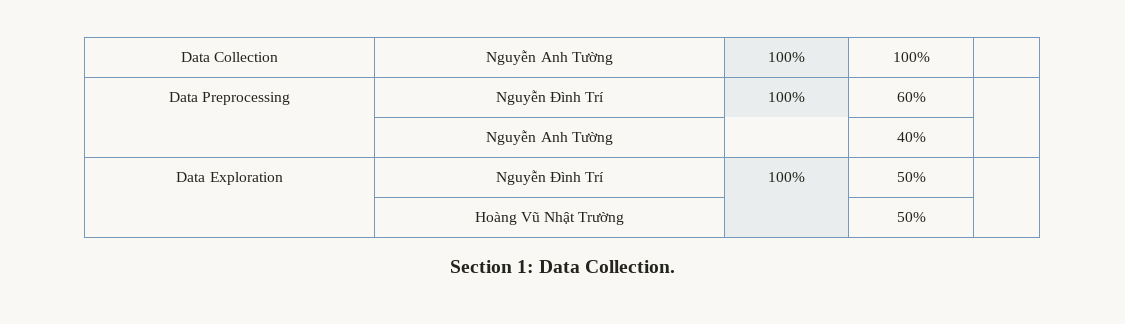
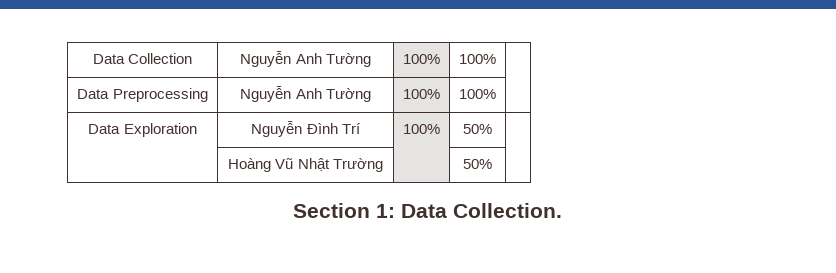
[550,92,605,102] [768,92,805,102] [896,92,926,102] [486,130,613,145] [896,132,926,142] Đình Trí | 100% | 60% | // | Nguyễn Anh Tường | | 40% -> [295,88,371,102] [403,89,440,99] [459,89,496,99] Anh Tường | 100% | 100%

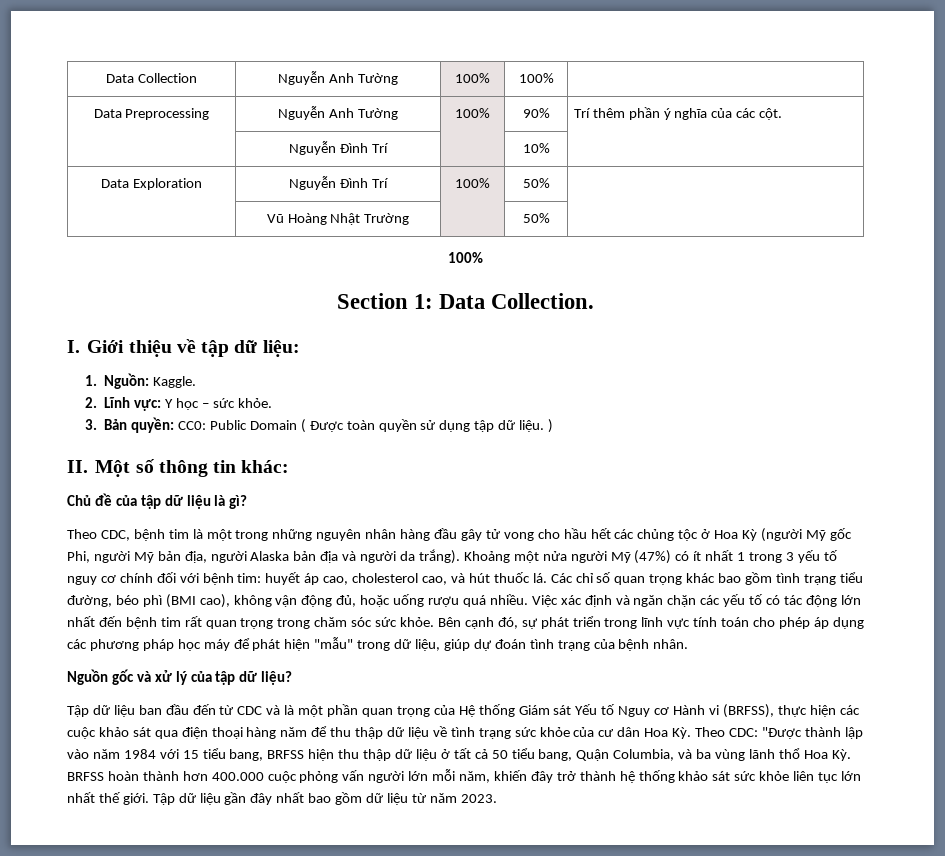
[459,89,496,99] 100% -> [522,108,550,118] [573,107,783,120] [289,141,388,155] [522,143,550,153] 90% | Trí thêm phần ý nghĩa của các cột. // | Nguyễn Đình Trí | | 10%
[228,158,294,172] Hoàng Vũ -> [266,213,327,225] Vũ Hoàng
(492, 164) none -> [448,252,483,263] // 100%
(562, 210) none -> [67,339,300,357] [84,373,197,389] [84,397,272,411] [84,417,554,433] [67,459,290,477] [67,493,248,509] [67,528,852,542] [67,549,838,564] [67,572,863,585] [67,594,861,608] [67,616,864,629] [67,637,689,651] [67,669,293,685] [67,704,860,718] [67,726,863,739] [67,748,851,761] [67,769,861,783] [67,792,497,805] // I. Giới thiệu về tập dữ liệu: // 1. Nguồn: Kaggle. // 2. Lĩnh vực: Y học – sức khỏe. // 3. Bản quyền: CC0: Public Domain ( Được toàn quyền sử dụng tập dữ liệu. ) // II. Một số thông tin khác: // Chủ đề của tập dữ liệu là gì? // Theo CDC, bệnh tim là một trong những nguyên nhân hàng đầu gây tử vong cho hầu hết các chủng tộc ở Hoa Kỳ (người Mỹ gốc Phi, người Mỹ bản địa, người Alaska bản địa và người da trắng). Khoảng một nửa người Mỹ (47%) có ít nhất 1 trong 3 yếu tố nguy cơ chính đối với bệnh tim: huyết áp cao, cholesterol cao, và hút thuốc lá. Các chỉ số quan trọng khác bao gồm tình trạng tiểu đường, béo phì (BMI cao), không vận động đủ, hoặc uống rượu quá nhiều. Việc xác định và ngăn chặn các yếu tố có tác động lớn nhất đến bệnh tim rất quan trọng trong chăm sóc sức khỏe. Bên cạnh đó, sự phát triển trong lĩnh vực tính toán cho phép áp dụng các phương pháp học máy để phát hiện "mẫu" trong dữ liệu, giúp dự đoán tình trạng của bệnh nhân. // Nguồn gốc và xử lý của tập dữ liệu? // Tập dữ liệu ban đầu đến từ CDC và là một phần quan trọng của Hệ thống Giám sát Yếu tố Nguy cơ Hành vi (BRFSS), thực hiện các cuộc khảo sát qua điện thoại hàng năm để thu thập dữ liệu về tình trạng sức khỏe của cư dân Hoa Kỳ. Theo CDC: "Được thành lập vào năm 1984 với 15 tiểu bang, BRFSS hiện thu thập dữ liệu ở tất cả 50 tiểu bang, Quận Columbia, và ba vùng lãnh thổ Hoa Kỳ. BRFSS hoàn thành hơn 400.000 cuộc phỏng vấn người lớn mỗi năm, khiến đây trở thành hệ thống khảo sát sức khỏe liên tục lớn nhất thế giới. Tập dữ liệu gần đây nhất bao gồm dữ liệu từ năm 2023.

